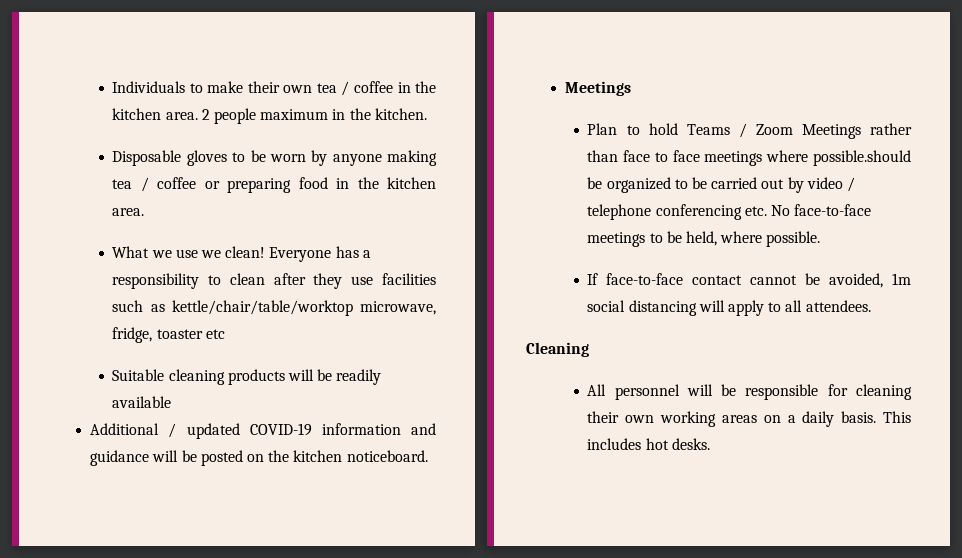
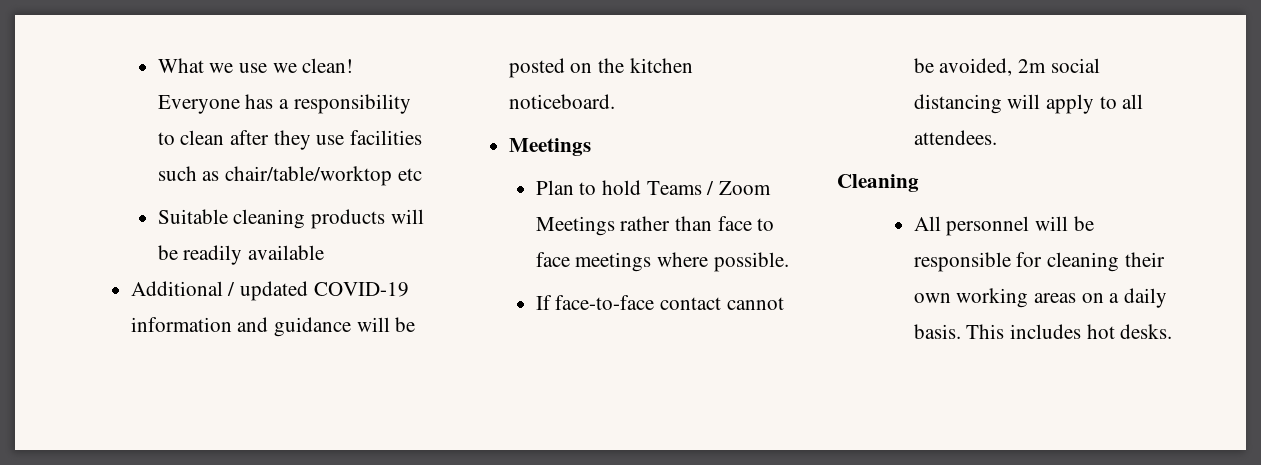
[112,81,437,96] [112,108,427,124] [112,150,437,166] [112,177,436,193] [112,208,145,216] Individuals to make their own tea / coffee in the kitchen area. 2 people maximum in the kitchen. // Disposable gloves to be worn by anyone making tea / coffee or preparing food in the kitchen area. // -> (157, 65) none
[171,300,436,316] [112,327,203,343] kettle/chair/table/worktop microwave, fridge, toaster -> [224,166,392,186] chair/table/worktop
[813,150,911,166] [587,177,855,193] [587,204,872,220] [587,231,763,247] possible.should be organized to be carried out by video / telephone conferencing etc. No face-to-face meetings to be held, where -> (708, 259) none
[892,273,911,285] 1m -> [1017,59,1046,73] 2m

